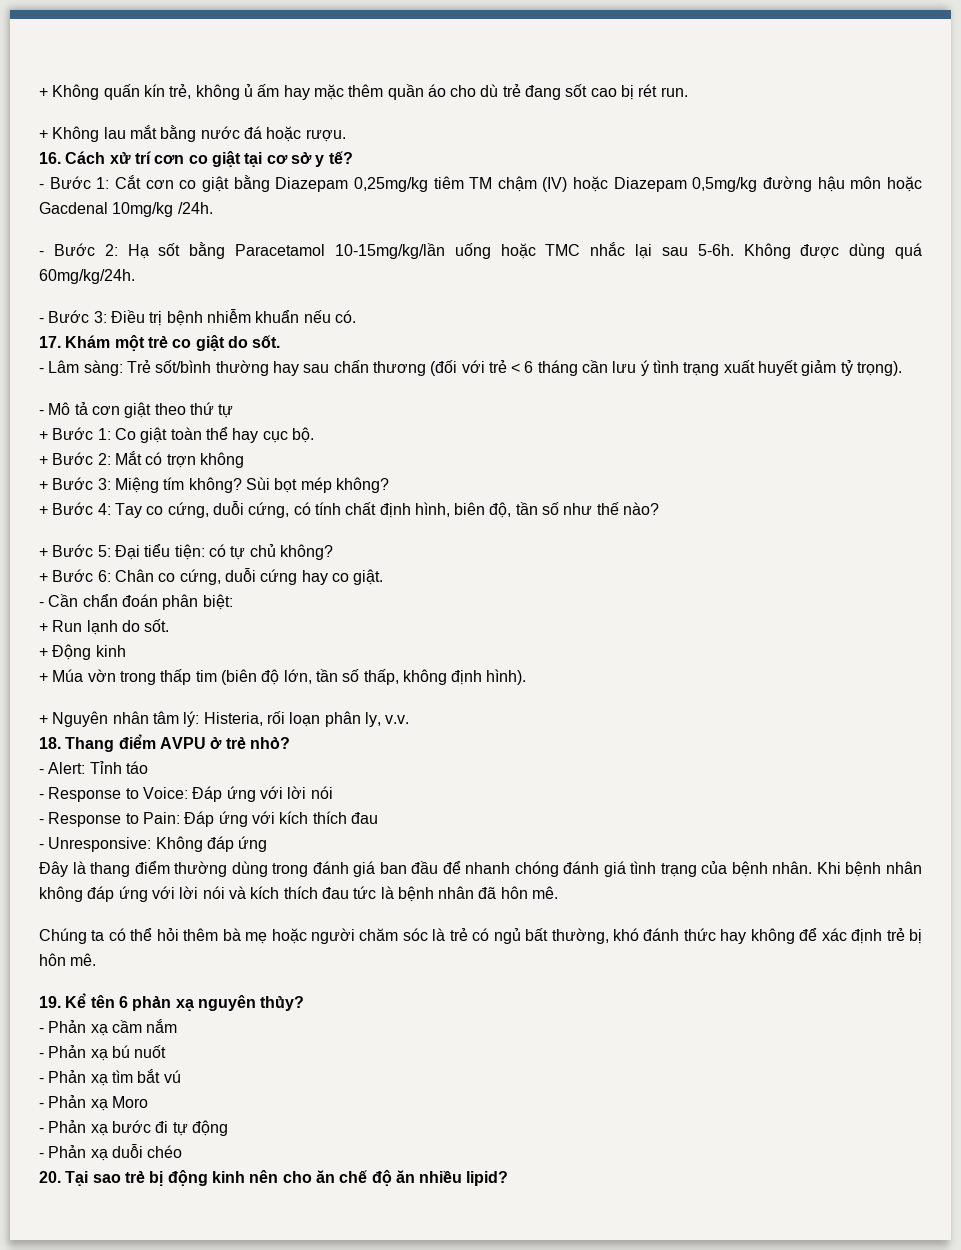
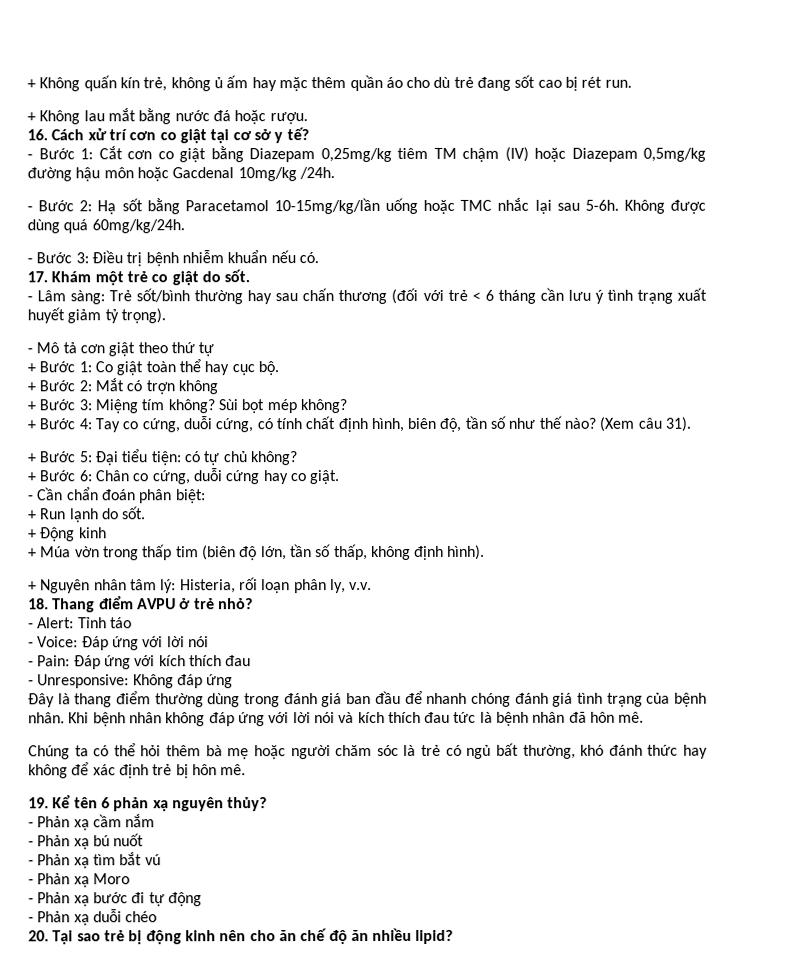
(660, 508) none -> [599,416,692,432] (Xem câu 31).
[48,787,139,802] Response to -> (34, 645) none
[48,812,139,827] Response to -> (34, 664) none

